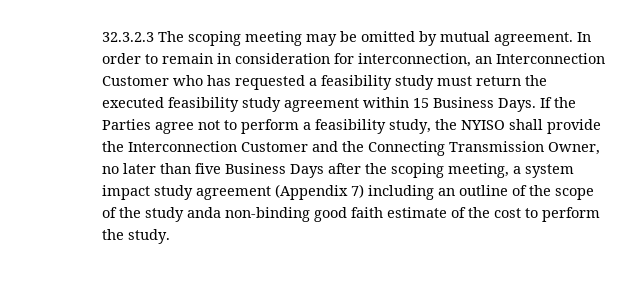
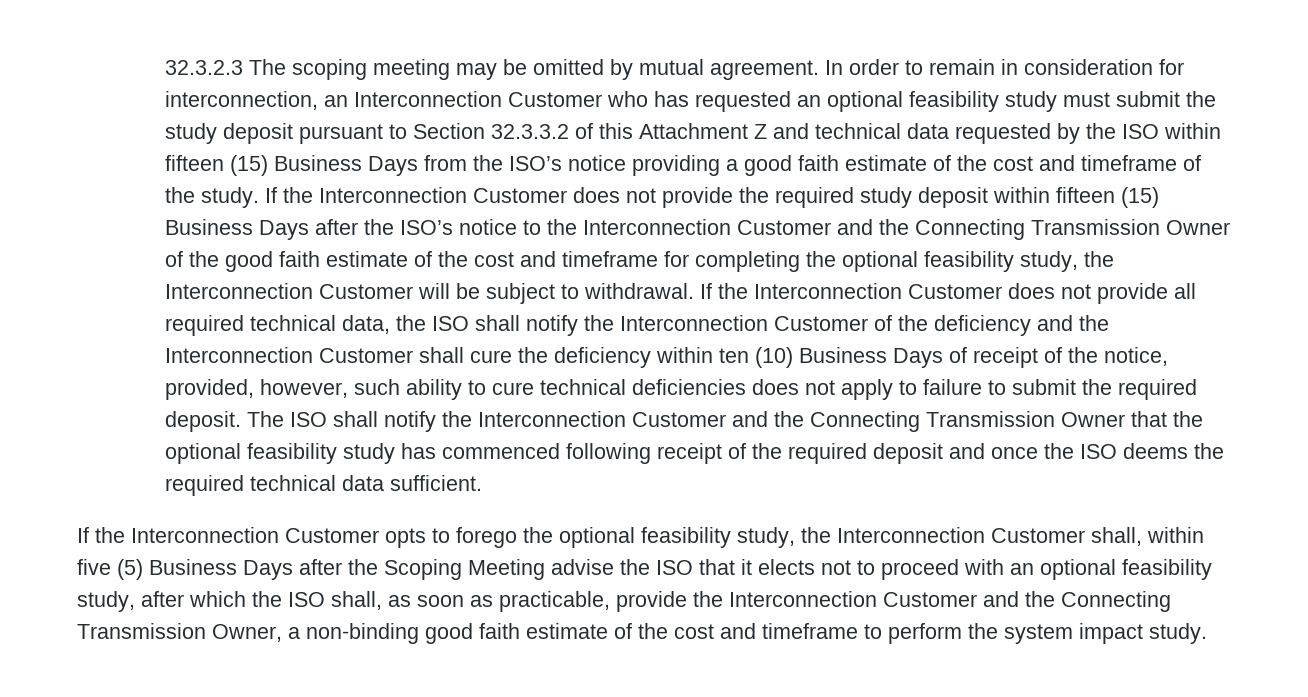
[308,78,317,86] a -> [796,91,903,112] an optional
[475,75,547,86] [101,97,576,112] [101,119,543,134] return the executed feasibility study agreement within 15 Business Days. If the Parties agree not to perform a feasibility study, the NYISO shall -> [1115,91,1216,107] [164,123,1221,144] [164,155,1201,176] [164,187,1159,208] [164,219,1230,240] [164,251,1114,272] [164,283,1196,304] [164,315,1109,336] [164,347,1168,368] [164,379,1197,400] [164,411,1203,432] [164,443,1224,464] [164,475,482,496] [77,527,1204,548] [77,559,1212,580] [77,591,610,612] submit the study deposit pursuant to Section 32.3.3.2 of this Attachment Z and technical data requested by the ISO within fifteen (15) Business Days from the ISO’s notice providing a good faith estimate of the cost and timeframe of the study. If the Interconnection Customer does not provide the required study deposit within fifteen (15) Business Days after the ISO’s notice to the Interconnection Customer and the Connecting Transmission Owner of the good faith estimate of the cost and timeframe for completing the optional feasibility study, the Interconnection Customer will be subject to withdrawal. If the Interconnection Customer does not provide all required technical data, the ISO shall notify the Interconnection Customer of the deficiency and the Interconnection Customer shall cure the deficiency within ten (10) Business Days of receipt of the notice, provided, however, such ability to cure technical deficiencies does not apply to failure to submit the required deposit. The ISO shall notify the Interconnection Customer and the Connecting Transmission Owner that the optional feasibility study has commenced following receipt of the required deposit and once the ISO deems the required technical data sufficient. // If the Interconnection Customer opts to forego the optional feasibility study, the Interconnection Customer shall, within five (5) Business Days after the Scoping Meeting advise the ISO that it elects not to proceed with an optional feasibility study, after which the ISO shall, as soon as practicable,
[101,163,574,178] [101,184,594,200] [101,207,221,222] no later than five Business Days after the scoping meeting, a system impact study agreement (Appendix 7) including an outline of the scope of the study anda -> [288,627,300,639] a
(521, 213) none -> [720,623,858,639] and timeframe
(124, 234) none -> [1004,623,1143,644] system impact

